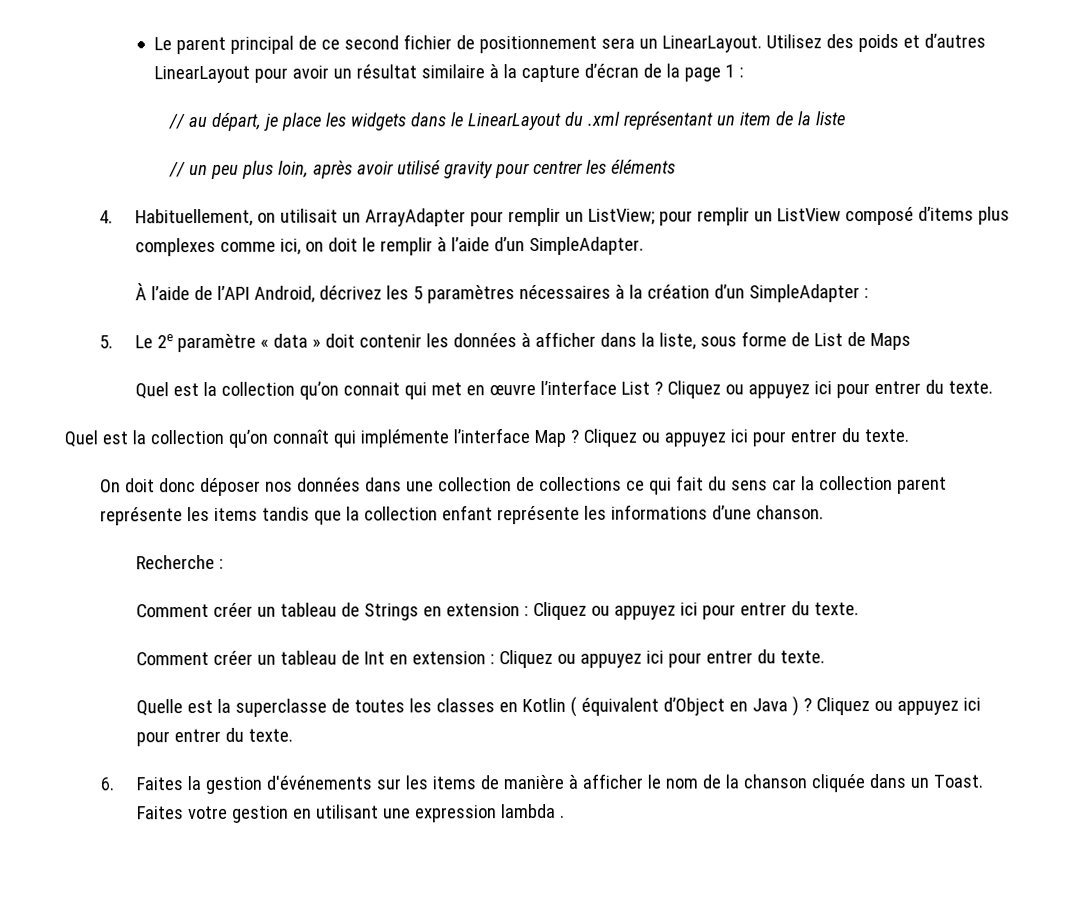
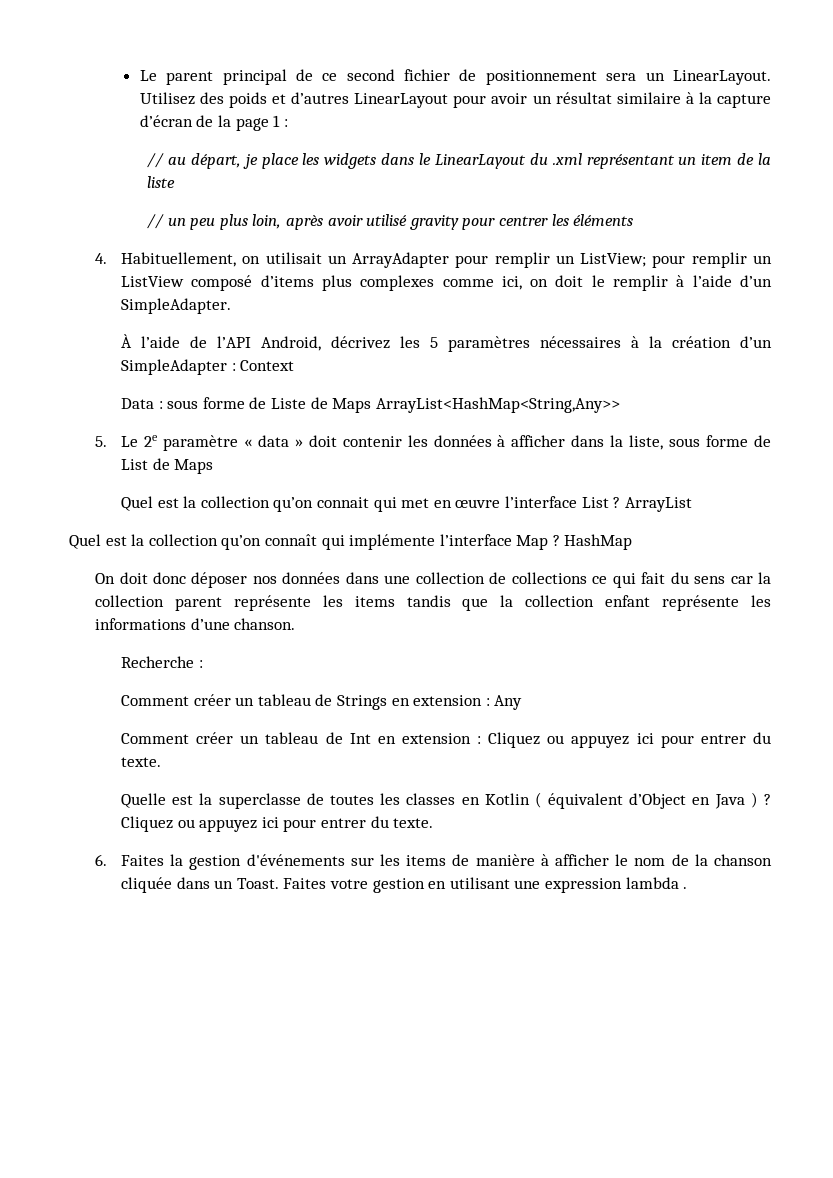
(869, 293) none -> [240,360,295,371] [121,397,620,413] Context // Data : sous forme de Liste de Maps ArrayList<HashMap<String,Any>>
[666,379,993,399] Cliquez ou appuyez ici pour entrer du texte. -> [624,497,692,512] ArrayList
[582,428,909,447] Cliquez ou appuyez ici pour entrer du texte. -> [564,534,633,550] HashMap
[532,601,859,621] Cliquez ou appuyez ici pour entrer du texte. -> [494,695,523,710] Any

